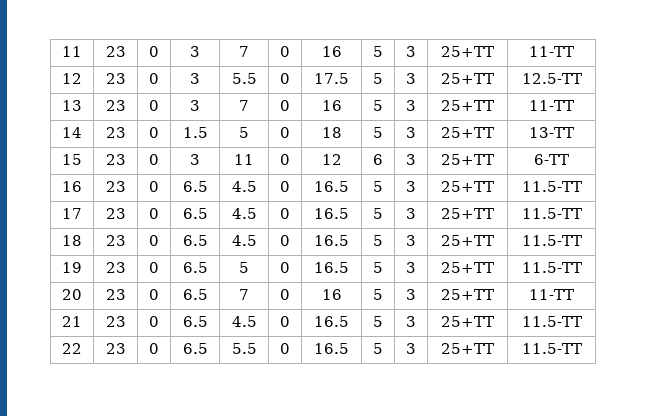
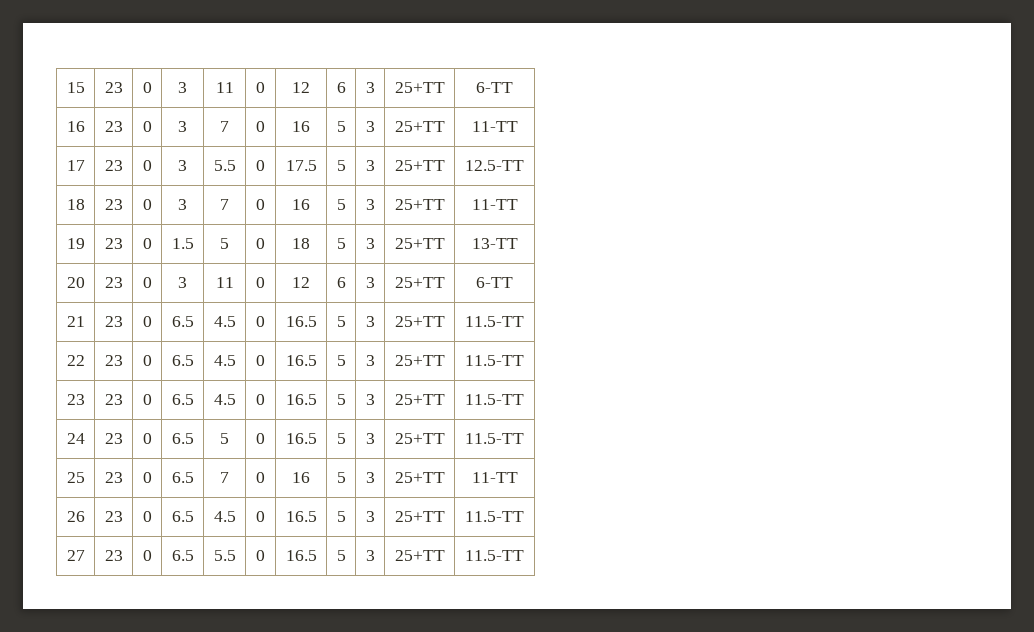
[62,46,82,57] [105,46,126,57] [149,46,159,57] [190,46,200,57] [239,46,249,57] [280,46,290,57] [321,46,342,57] [373,46,383,57] [406,46,416,57] [441,46,494,57] [529,46,574,57] [62,73,82,84] [105,73,126,84] [149,73,159,84] [190,73,200,84] [231,73,257,84] [280,73,290,84] [314,73,349,84] [373,73,383,84] [406,73,416,84] [441,73,494,84] [521,73,582,84] [62,100,82,111] [105,100,126,111] [149,100,159,111] [190,100,200,111] [239,100,249,111] [280,100,290,111] [321,100,342,111] [373,100,383,111] [406,100,416,111] [441,100,494,111] [529,100,574,111] [62,127,82,138] [105,127,126,138] [149,127,159,138] [182,127,208,138] [239,127,249,138] [280,127,290,138] [321,127,342,138] [373,127,383,138] [406,127,416,138] [441,127,494,138] [529,127,574,138] 11 | 23 | 0 | 3 | 7 | 0 | 16 | 5 | 3 | 25+TT | 11-TT // 12 | 23 | 0 | 3 | 5.5 | 0 | 17.5 | 5 | 3 | 25+TT | 12.5-TT // 13 | 23 | 0 | 3 | 7 | 0 | 16 | 5 | 3 | 25+TT | 11-TT // 14 | 23 | 0 | 1.5 | 5 | 0 | 18 | 5 | 3 | 25+TT | 13-TT // -> (66, 87) none
[182,181,208,192] [231,181,257,192] [280,181,290,192] [314,181,349,192] [373,181,383,192] [406,181,416,192] [441,181,494,192] [521,181,582,192] [62,208,82,219] [105,208,126,219] [149,208,159,219] [182,208,208,219] [231,208,257,219] [280,208,290,219] [314,208,349,219] [373,208,383,219] [406,208,416,219] [441,208,494,219] [521,208,582,219] [62,235,82,246] [105,235,126,246] [149,235,159,246] [182,235,208,246] [231,235,257,246] [280,235,290,246] [314,235,349,246] [373,235,383,246] [406,235,416,246] [441,235,494,246] [521,235,582,246] [62,262,82,273] [105,262,126,273] [149,262,159,273] [182,262,208,273] [239,262,249,273] [280,262,290,273] [314,262,349,273] [373,262,383,273] [406,262,416,273] [441,262,494,273] [521,262,582,273] [62,289,82,300] [105,289,126,300] [149,289,159,300] [182,289,208,300] [239,289,249,300] [280,289,290,300] [321,289,342,300] [373,289,383,300] [406,289,416,300] [441,289,494,300] [529,289,574,300] 6.5 | 4.5 | 0 | 16.5 | 5 | 3 | 25+TT | 11.5-TT // 17 | 23 | 0 | 6.5 | 4.5 | 0 | 16.5 | 5 | 3 | 25+TT | 11.5-TT // 18 | 23 | 0 | 6.5 | 4.5 | 0 | 16.5 | 5 | 3 | 25+TT | 11.5-TT // 19 | 23 | 0 | 6.5 | 5 | 0 | 16.5 | 5 | 3 | 25+TT | 11.5-TT // 20 | 23 | 0 | 6.5 | 7 | 0 | 16 | 5 | 3 | 25+TT | 11-TT -> [178,121,187,132] [220,121,229,132] [256,121,265,132] [292,121,310,132] [336,121,346,132] [365,121,375,132] [394,121,445,132] [471,121,518,132] [66,160,85,171] [104,160,123,171] [142,160,152,171] [178,160,187,171] [213,160,236,171] [256,160,265,171] [285,160,317,171] [336,160,346,171] [365,160,375,171] [394,160,445,171] [465,160,524,171] [66,199,85,210] [104,199,123,210] [142,199,152,210] [178,199,187,210] [220,199,229,210] [256,199,265,210] [292,199,310,210] [336,199,346,210] [365,199,375,210] [394,199,445,210] [471,199,518,210] [66,238,85,249] [104,238,123,249] [142,238,152,249] [171,238,194,249] [220,238,229,249] [256,238,265,249] [292,238,310,249] [336,238,346,249] [365,238,375,249] [394,238,445,249] [471,238,518,249] [66,277,85,288] [104,277,123,288] [142,277,152,288] [178,277,187,288] [215,277,234,288] [256,277,265,288] [292,277,310,288] [336,277,346,288] [365,277,375,288] [394,277,445,288] [476,277,513,288] 3 | 7 | 0 | 16 | 5 | 3 | 25+TT | 11-TT // 17 | 23 | 0 | 3 | 5.5 | 0 | 17.5 | 5 | 3 | 25+TT | 12.5-TT // 18 | 23 | 0 | 3 | 7 | 0 | 16 | 5 | 3 | 25+TT | 11-TT // 19 | 23 | 0 | 1.5 | 5 | 0 | 18 | 5 | 3 | 25+TT | 13-TT // 20 | 23 | 0 | 3 | 11 | 0 | 12 | 6 | 3 | 25+TT | 6-TT
(208, 348) none -> [213,355,236,366] [256,355,265,366] [285,355,317,366] [336,355,346,366] [365,355,375,366] [394,355,445,366] [465,355,524,366] [66,394,85,405] [104,394,123,405] [142,394,152,405] [171,394,194,405] [213,394,236,405] [256,394,265,405] [285,394,317,405] [336,394,346,405] [365,394,375,405] [394,394,445,405] [465,394,524,405] [66,433,85,444] [104,433,123,444] [142,433,152,444] [171,433,194,444] [220,433,229,444] [256,433,265,444] [285,433,317,444] [336,433,346,444] [365,433,375,444] [394,433,445,444] [465,433,524,444] [66,472,85,483] [104,472,123,483] [142,472,152,483] [171,472,194,483] [220,472,229,483] [256,472,265,483] [292,472,310,483] [336,472,346,483] [365,472,375,483] [394,472,445,483] [471,472,518,483] [66,511,85,522] [104,511,123,522] [142,511,152,522] [171,511,194,522] [213,511,236,522] [256,511,265,522] [285,511,317,522] [336,511,346,522] [365,511,375,522] [394,511,445,522] [465,511,524,522] [66,550,85,561] [104,550,123,561] [142,550,152,561] [171,550,194,561] | 4.5 | 0 | 16.5 | 5 | 3 | 25+TT | 11.5-TT // 23 | 23 | 0 | 6.5 | 4.5 | 0 | 16.5 | 5 | 3 | 25+TT | 11.5-TT // 24 | 23 | 0 | 6.5 | 5 | 0 | 16.5 | 5 | 3 | 25+TT | 11.5-TT // 25 | 23 | 0 | 6.5 | 7 | 0 | 16 | 5 | 3 | 25+TT | 11-TT // 26 | 23 | 0 | 6.5 | 4.5 | 0 | 16.5 | 5 | 3 | 25+TT | 11.5-TT // 27 | 23 | 0 | 6.5

